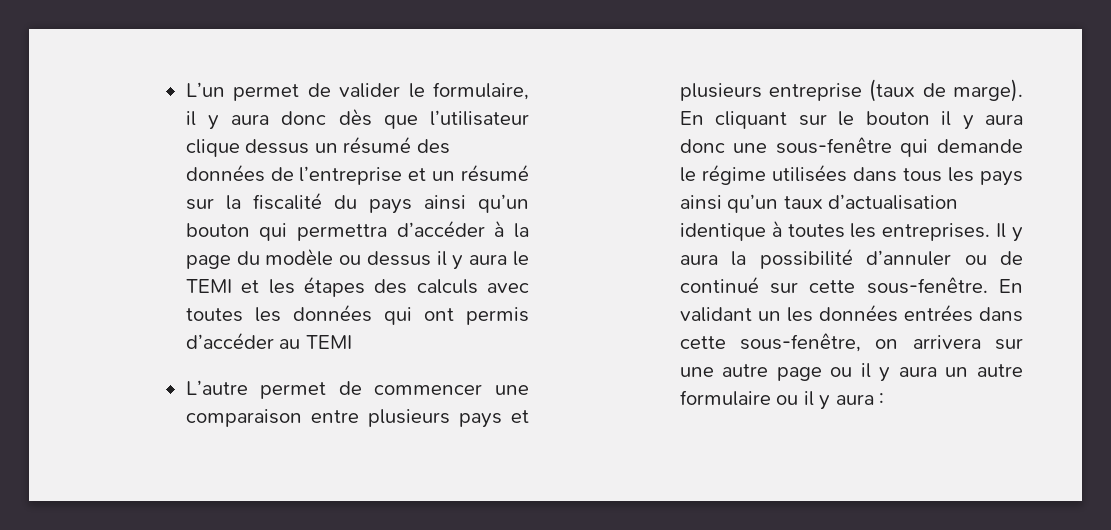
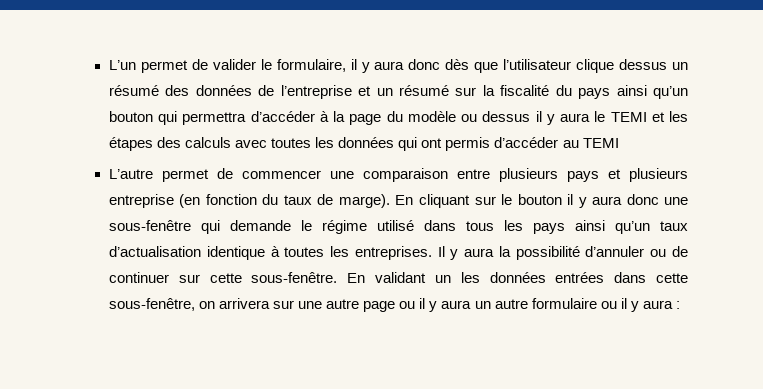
[869,79,916,102] (taux -> [179,194,312,208] (en fonction du taux
[771,164,847,182] utilisées -> [376,220,414,231] utilisé
[679,276,759,293] continué -> [108,272,169,283] continuer

